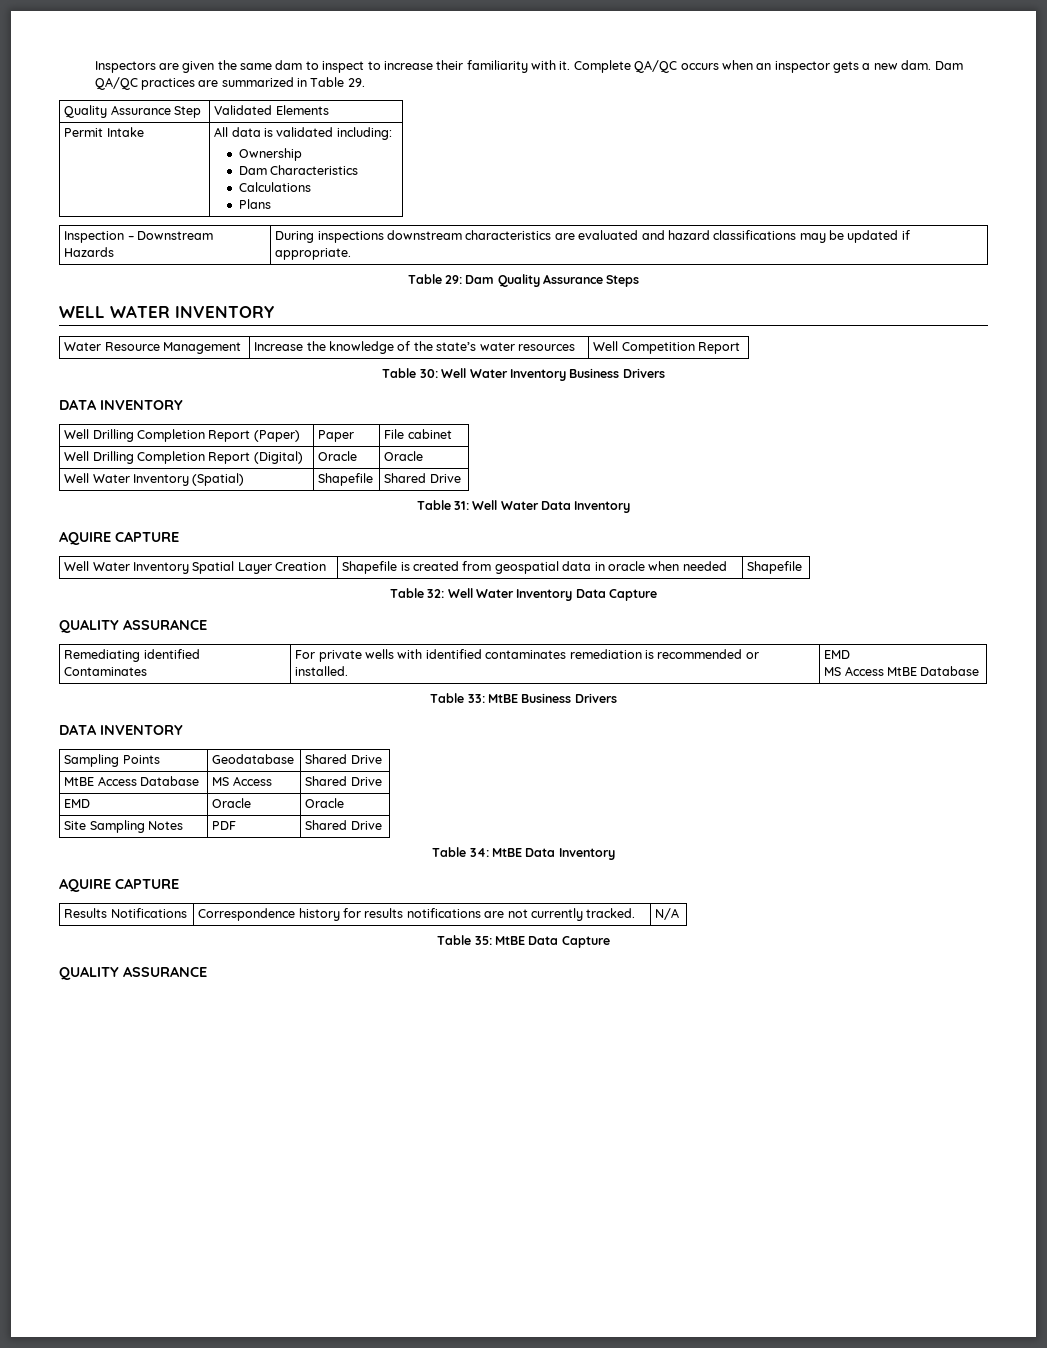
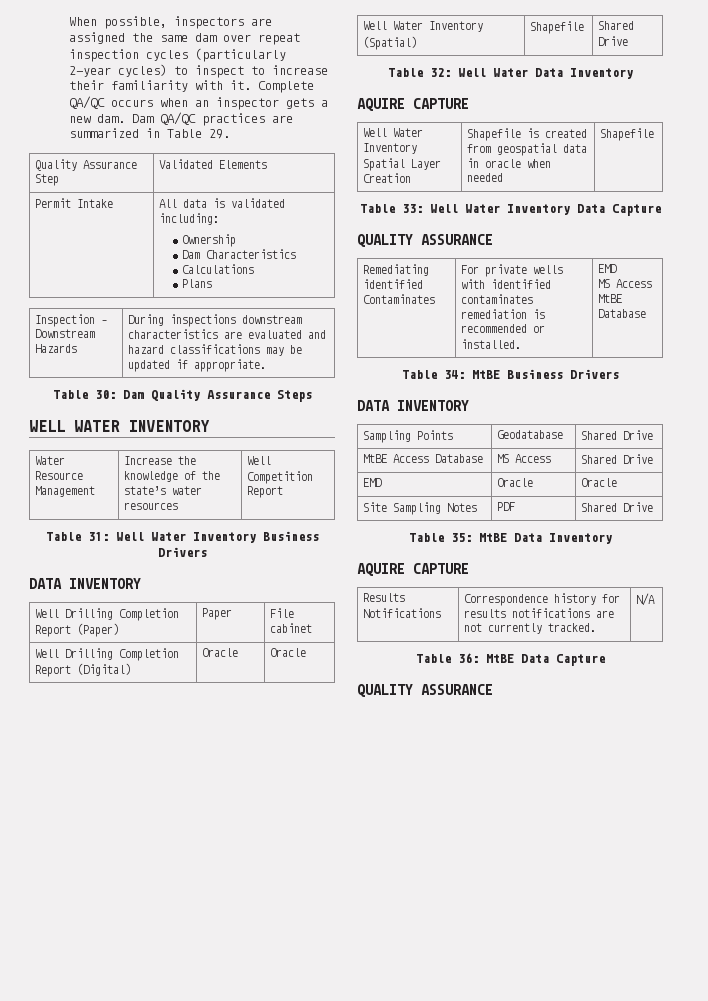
[94,60,303,73] Inspectors are given the same dam -> [69,16,273,29] [69,32,301,45] [69,48,287,62] [69,64,168,77] When possible, inspectors are assigned the same dam over repeat inspection cycles (particularly 2-year cycles)
[444,275,462,284] 29: -> [94,390,116,399] 30:
[419,369,438,378] 30: -> [87,532,109,541] 31:
[453,501,469,510] 31: -> [429,68,451,77] 32:
[427,589,445,598] 32: -> [401,204,423,213] 33:
[467,694,485,703] 33: -> [443,370,465,379] 34:
[469,848,489,857] 34: -> [450,533,472,542] 35:
[474,936,492,945] 35: -> [457,653,479,663] 36:

